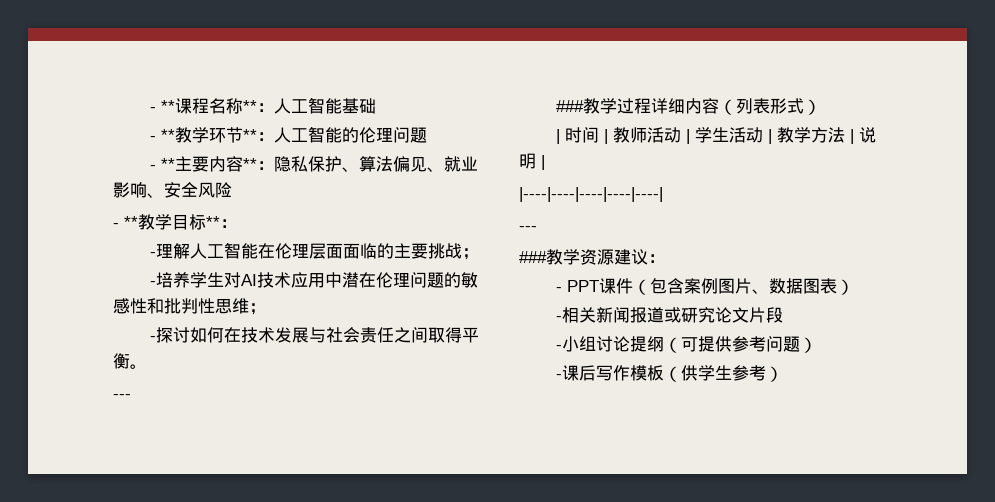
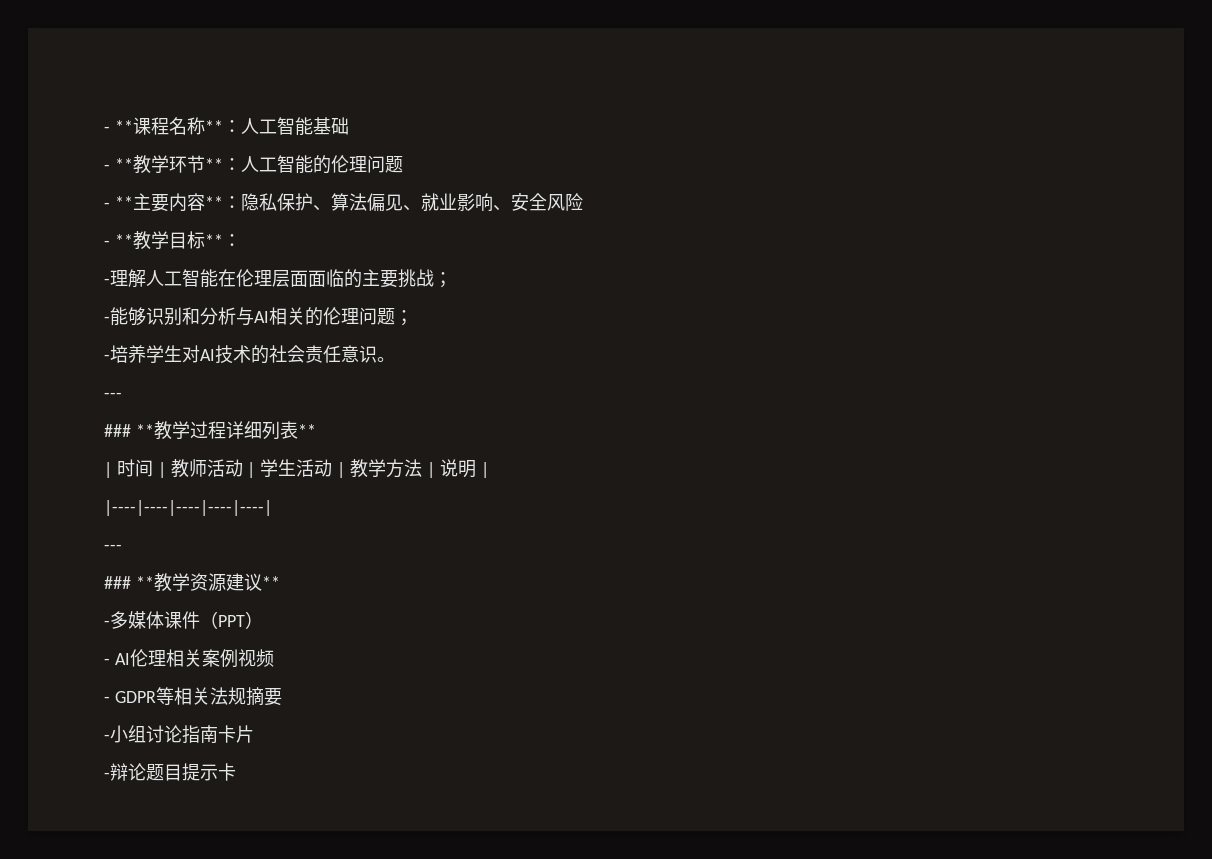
(480, 254) none -> [104,307,413,326] // -能够识别和分析与AI相关的伦理问题；
[291,272,479,288] [113,298,266,315] [150,327,480,343] [113,353,130,369] 应用中潜在伦理问题的敏感性和批判性思维； // -探讨如何在技术发展与社会责任之间取得平衡 -> [251,345,377,364] 的社会责任意识
(585, 106) none -> [135,424,154,437] **
[685,98,822,115] 内容（列表形式） -> [261,421,316,440] 列表**
(547, 257) none -> [135,576,154,589] **
[648,254,665,263] [556,278,855,295] [556,307,784,323] [556,336,818,353] [556,365,784,382] ： // - PPT课件（包含案例图片、数据图表） // -相关新闻报道或研究论文片段 // -小组讨论提纲（可提供参考问题） // -课后写作模板（供学生参考） -> [261,576,280,589] [104,611,263,629] [104,649,274,668] [104,687,282,706] [104,725,254,744] [104,763,236,781] ** // -多媒体课件（PPT） // - AI伦理相关案例视频 // - GDPR等相关法规摘要 // -小组讨论指南卡片 // -辩论题目提示卡

